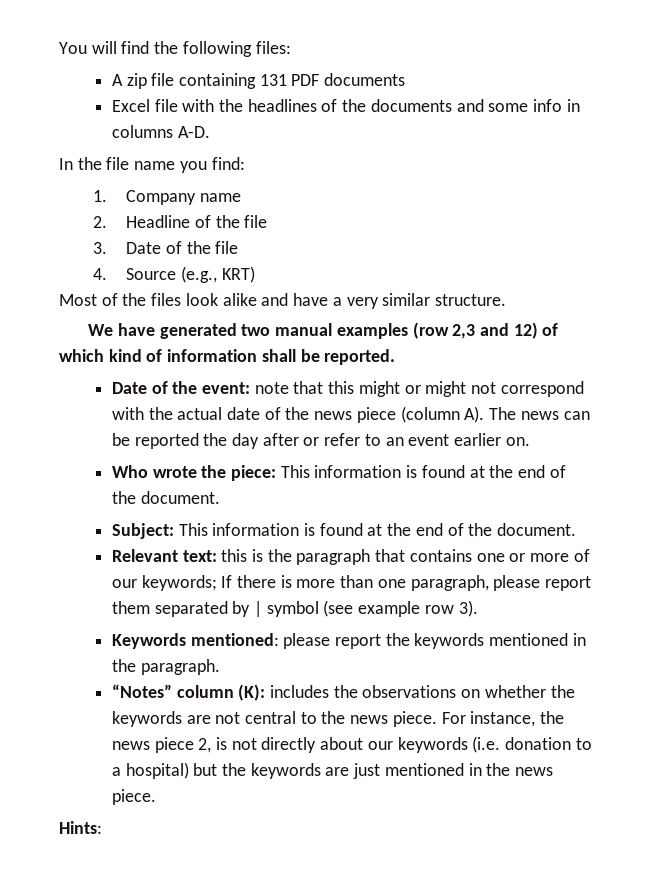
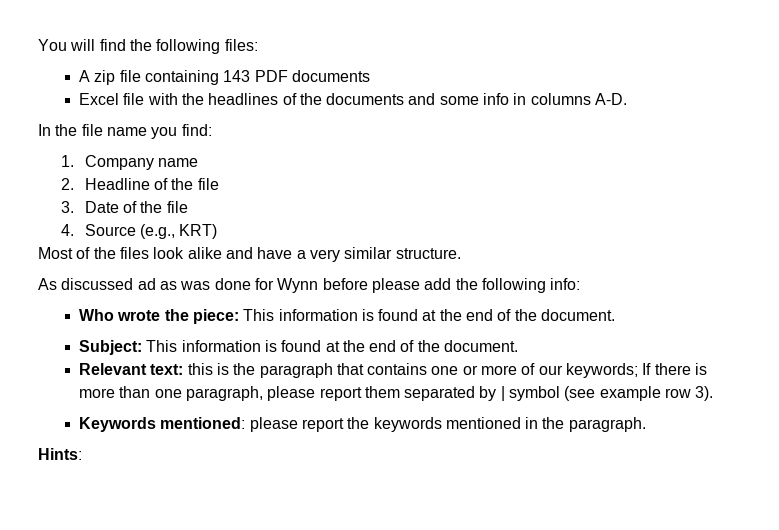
[259,74,287,86] 131 -> [223,70,251,82] 143
[88,322,559,339] [59,349,396,365] [111,381,584,397] [111,406,590,423] [111,433,530,449] We have generated two manual examples (row 2,3 and 12) of which kind of information shall be reported. // Date of the event: note that this might or might not correspond with the actual date of the news piece (column A). The news can be reported the day after or refer to an event earlier on. -> [38,278,581,293] As discussed ad as was done for Wynn before please add the following info:
[111,684,575,701] [111,711,565,727] [111,736,592,753] [111,762,554,779] [111,789,156,805] // “Notes” column (K): includes the observations on whether the keywords are not central to the news piece. For instance, the news piece 2, is not directly about our keywords (i.e. donation to a hospital) but the keywords are just mentioned in the news piece. -> (646, 424) none

